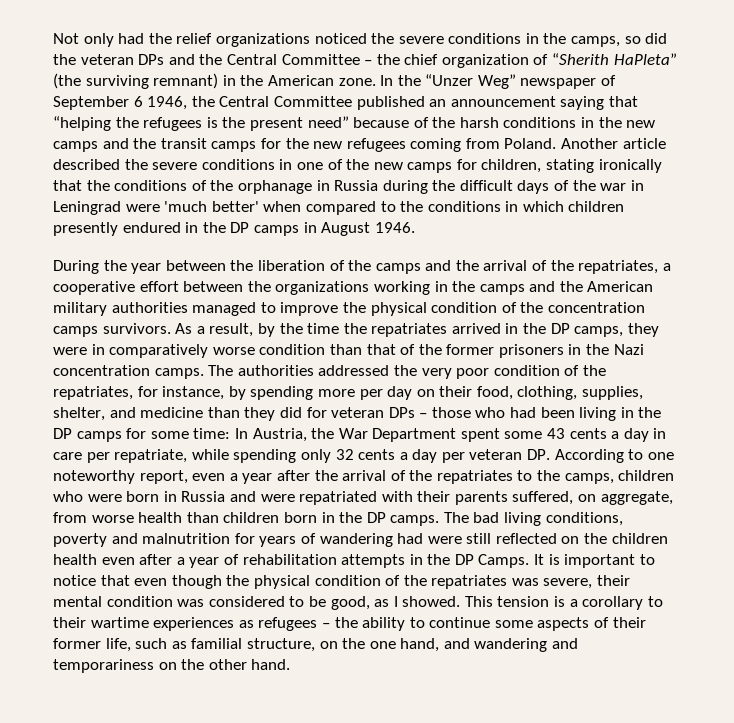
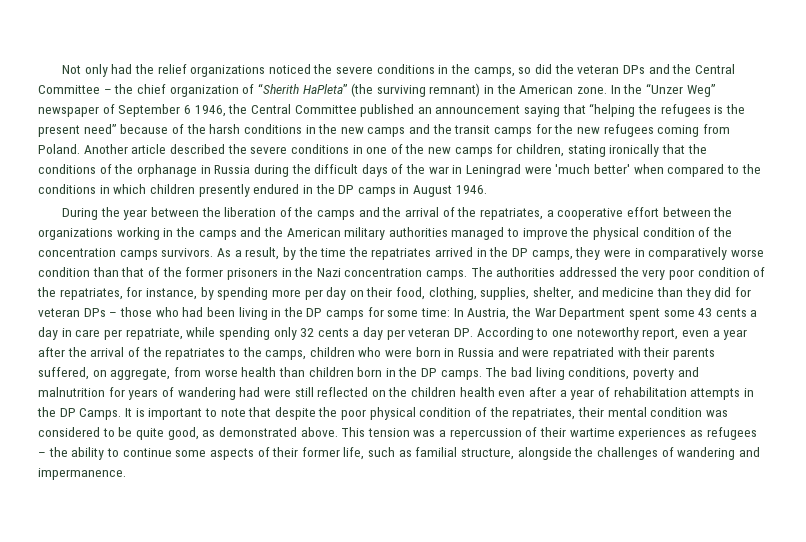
[53,575,593,589] notice that even though the physical condition of the repatriates was severe, -> [220,407,576,420] note that despite the poor physical condition of the repatriates,
(326, 601) none -> [135,428,164,440] quite
[393,596,663,610] I showed. This tension is a corollary to -> [218,427,538,440] demonstrated above. This tension was a repercussion of
[319,638,579,652] [53,659,291,673] on the one hand, and wandering and temporariness on the other hand. -> [517,447,760,460] [38,468,126,480] alongside the challenges of wandering and impermanence.

